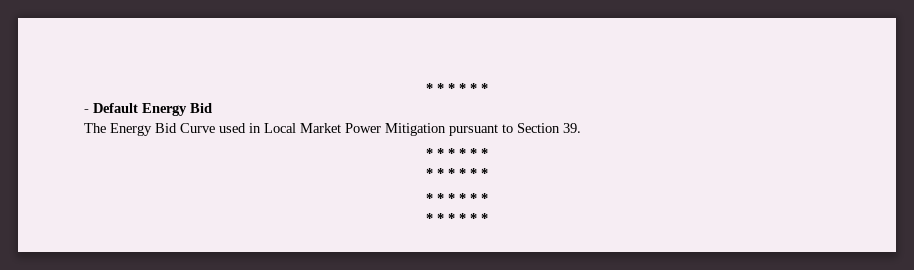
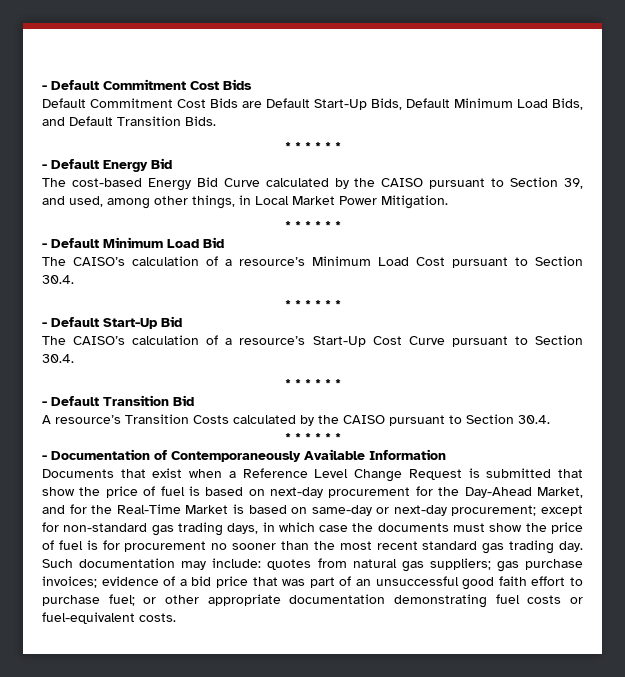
(426, 88) none -> [42,79,252,90] [42,98,583,110] [42,116,216,126] - Default Commitment Cost Bids // Default Commitment Cost Bids are Default Start-Up Bids, Default Minimum Load Bids, and Default Transition Bids. //
(106, 128) none -> [71,178,142,187] cost-based
[219,123,581,136] [426,148,488,158] [426,168,488,178] [426,193,488,203] [426,213,488,223] used in Local Market Power Mitigation pursuant to Section 39. // * * * * * * // * * * * * * // * * * * * * // * * * * * * -> [265,177,584,189] [42,195,448,209] [284,221,341,230] [42,237,224,248] [42,256,583,268] [42,275,74,284] [284,300,341,309] [42,316,182,329] [42,335,583,347] [42,354,74,363] [284,379,341,388] [42,395,194,406] [42,414,550,426] [284,433,341,442] [42,449,446,462] [42,468,584,482] [42,486,583,498] [42,504,583,516] [42,522,584,536] [42,540,583,554] [42,558,584,572] [42,576,584,590] [42,594,583,608] [42,612,176,624] calculated by the CAISO pursuant to Section 39, and used, among other things, in Local Market Power Mitigation. // * * * * * * // - Default Minimum Load Bid // The CAISO’s calculation of a resource’s Minimum Load Cost pursuant to Section 30.4. // * * * * * * // - Default Start-Up Bid // The CAISO’s calculation of a resource’s Start-Up Cost Curve pursuant to Section 30.4. // * * * * * * // - Default Transition Bid // A resource’s Transition Costs calculated by the CAISO pursuant to Section 30.4. // * * * * * * // - Documentation of Contemporaneously Available Information // Documents that exist when a Reference Level Change Request is submitted that show the price of fuel is based on next-day procurement for the Day-Ahead Market, and for the Real-Time Market is based on same-day or next-day procurement; except for non-standard gas trading days, in which case the documents must show the price of fuel is for procurement no sooner than the most recent standard gas trading day. Such documentation may include: quotes from natural gas suppliers; gas purchase invoices; evidence of a bid price that was part of an unsuccessful good faith effort to purchase fuel; or other appropriate documentation demonstrating fuel costs or fuel-equivalent costs.

